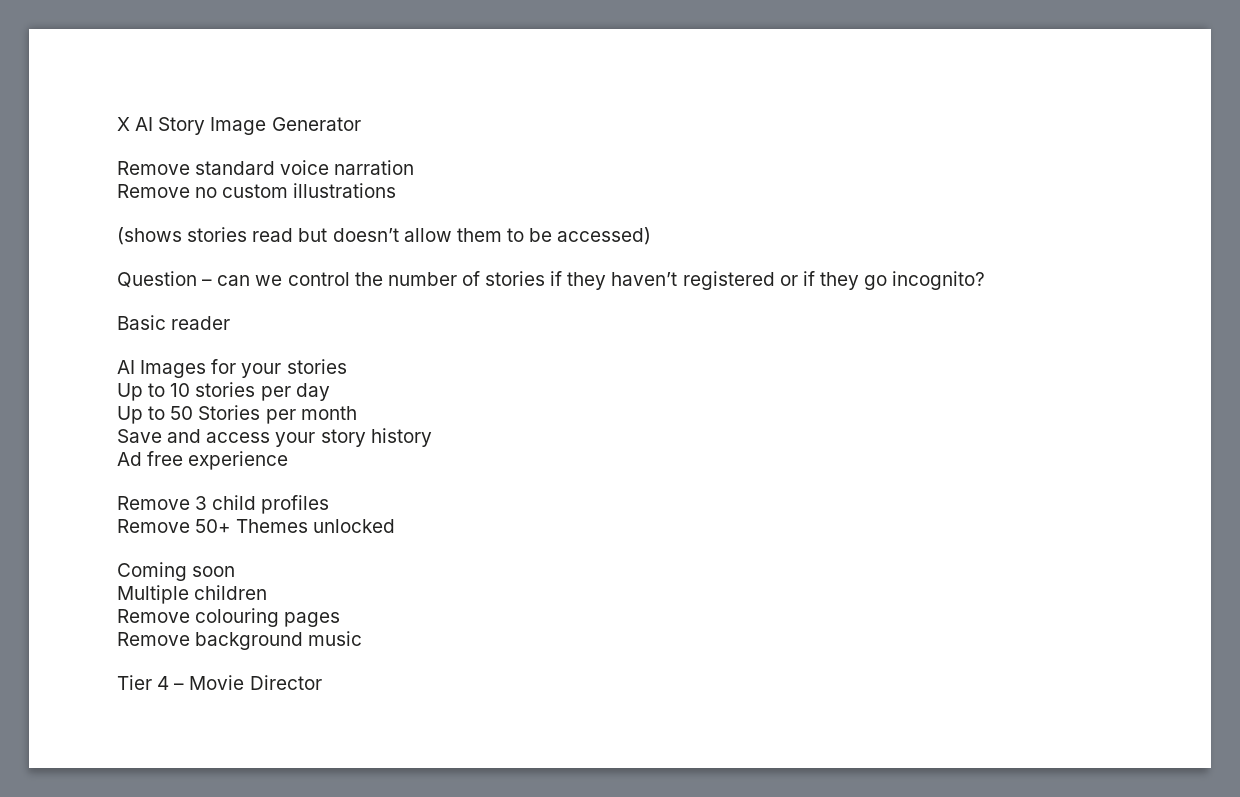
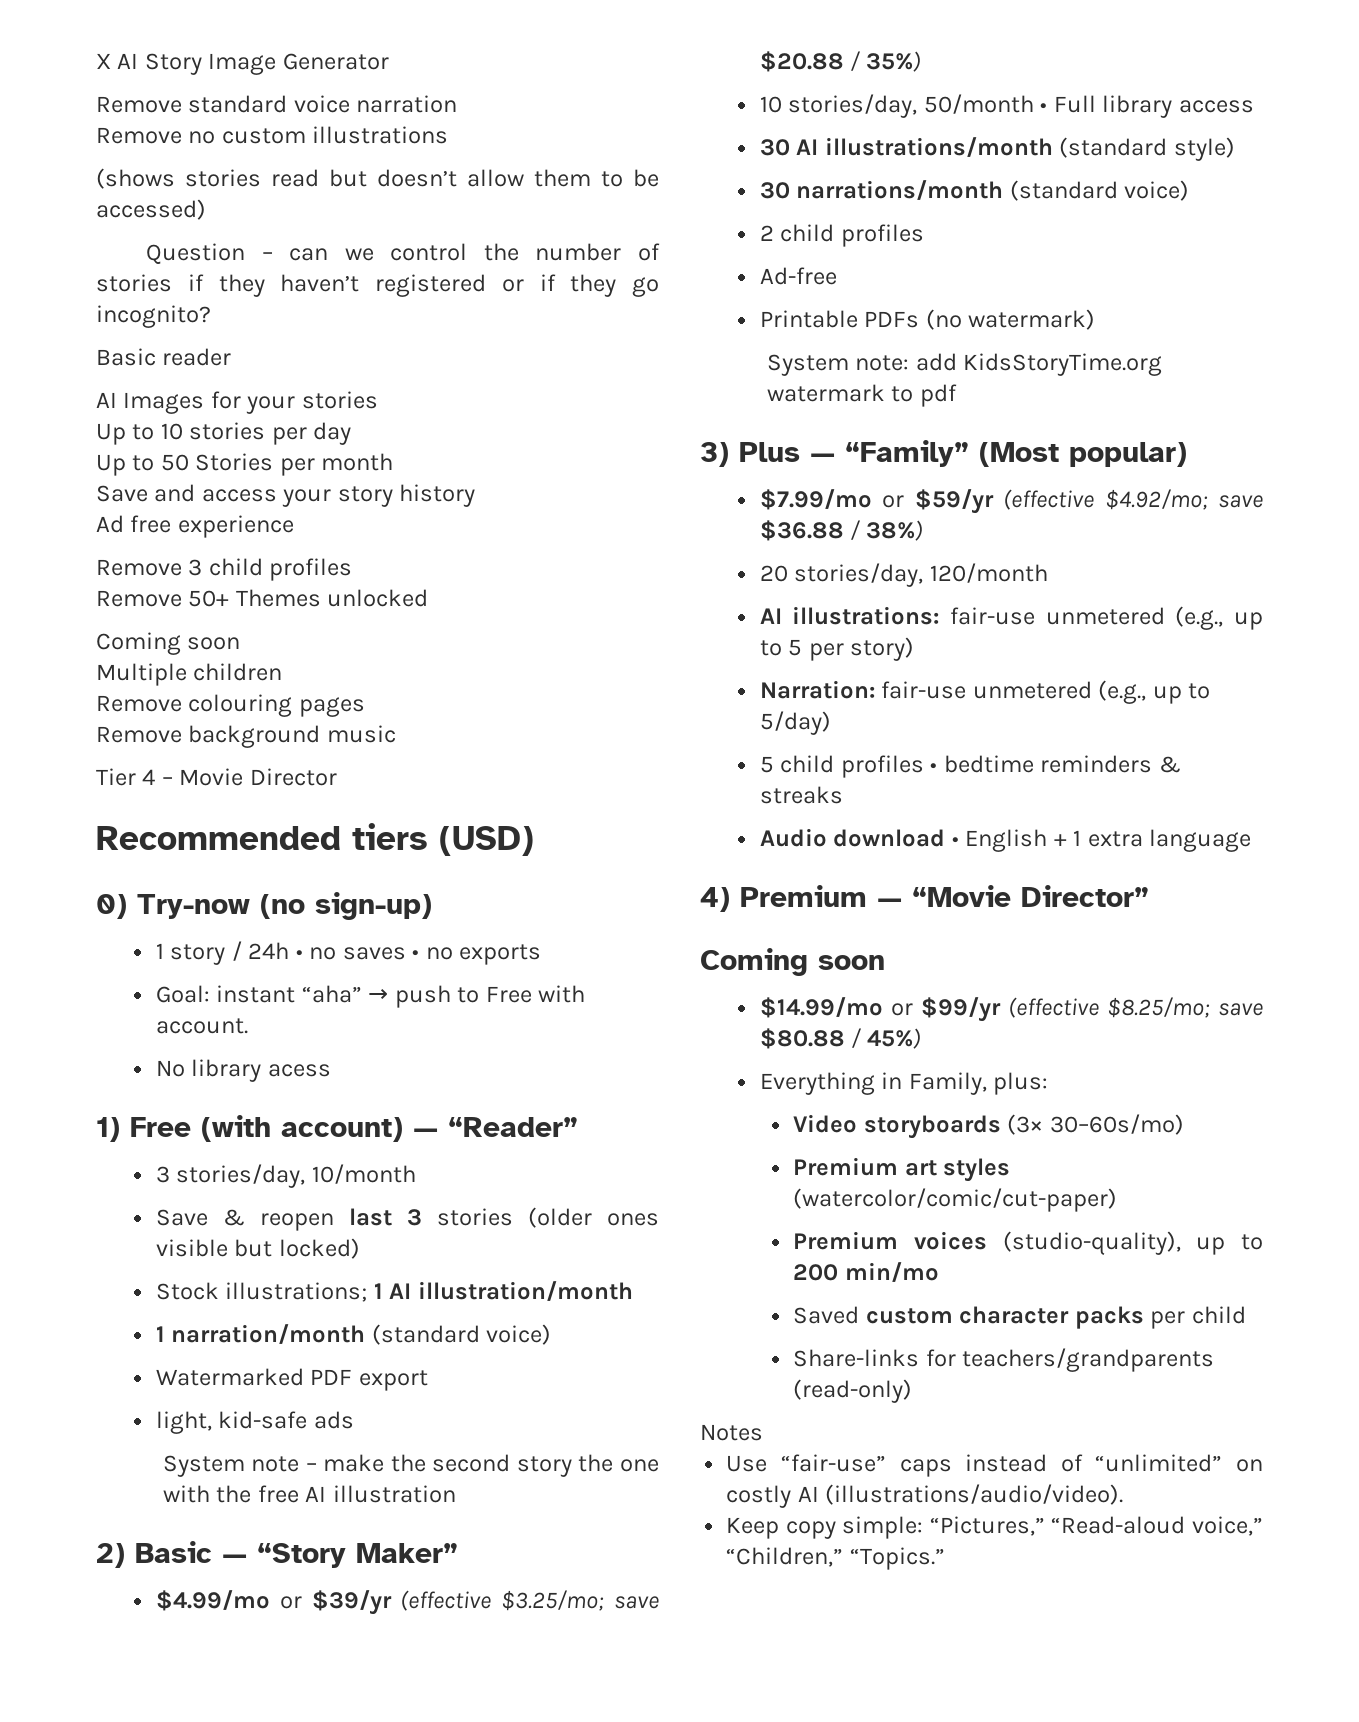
(322, 682) none -> [96,823,534,856] [96,892,432,920] [155,941,542,965] [155,985,586,1008] [155,1018,248,1034] [155,1059,331,1082] [96,1115,578,1142] [155,1164,416,1188] [155,1207,659,1231] [155,1238,360,1259] [155,1281,633,1302] [155,1324,552,1345] [155,1368,428,1391] [155,1411,354,1434] [162,1454,659,1477] [162,1485,456,1503] [96,1541,458,1568] [155,1590,659,1615] [759,51,921,72] [759,94,1254,118] [759,137,1235,161] [759,180,1190,201] [759,224,924,247] [759,267,837,285] [759,309,1096,330] [766,353,1163,376] [766,384,957,407] [700,440,1187,467] [759,489,1263,514] [759,520,923,541] [759,563,1048,587] [759,606,1263,630] [759,637,915,661] [759,680,1211,704] [759,711,831,735] [759,755,1181,778] [759,786,843,804] [759,828,1252,852] [700,885,1149,912] [700,948,885,976] [759,997,1263,1022] [759,1028,921,1049] [759,1072,1049,1095] [793,1114,1184,1139] [793,1157,1011,1182] [793,1188,1118,1212] [793,1231,1263,1255] [793,1262,939,1282] [793,1306,1246,1329] [793,1348,1215,1372] [793,1379,913,1403] [700,1424,763,1441] [726,1454,1263,1477] [726,1484,1124,1508] [726,1516,1263,1539] [726,1547,945,1570] // Recommended tiers (USD) // 0) Try-now (no sign-up) // 1 story / 24h • no saves • no exports // Goal: instant “aha” → push to Free with account. // No library acess // 1) Free (with account) — “Reader” // 3 stories/day, 10/month // Save & reopen last 3 stories (older ones visible but locked) // Stock illustrations; 1 AI illustration/month // 1 narration/month (standard voice) // Watermarked PDF export // light, kid-safe ads // System note – make the second story the one with the free AI illustration // 2) Basic — “Story Maker” // $4.99/mo or $39/yr (effective $3.25/mo; save $20.88 / 35%) // 10 stories/day, 50/month • Full library access // 30 AI illustrations/month (standard style) // 30 narrations/month (standard voice) // 2 child profiles // Ad-free // Printable PDFs (no watermark) // System note: add KidsStoryTime.org watermark to pdf // 3) Plus — “Family” (Most popular) // $7.99/mo or $59/yr (effective $4.92/mo; save $36.88 / 38%) // 20 stories/day, 120/month // AI illustrations: fair-use unmetered (e.g., up to 5 per story) // Narration: fair-use unmetered (e.g., up to 5/day) // 5 child profiles • bedtime reminders & streaks // Audio download • English + 1 extra language // 4) Premium — “Movie Director” // Coming soon // $14.99/mo or $99/yr (effective $8.25/mo; save $80.88 / 45%) // Everything in Family, plus: // Video storyboards (3× 30–60s/mo) // Premium art styles (watercolor/comic/cut-paper) // Premium voices (studio-quality), up to 200 min/mo // Saved custom character packs per child // Share-links for teachers/grandparents (read-only) // Notes // Use “fair-use” caps instead of “unlimited” on costly AI (illustrations/audio/video). // Keep copy simple: “Pictures,” “Read-aloud voice,” “Children,” “Topics.”

